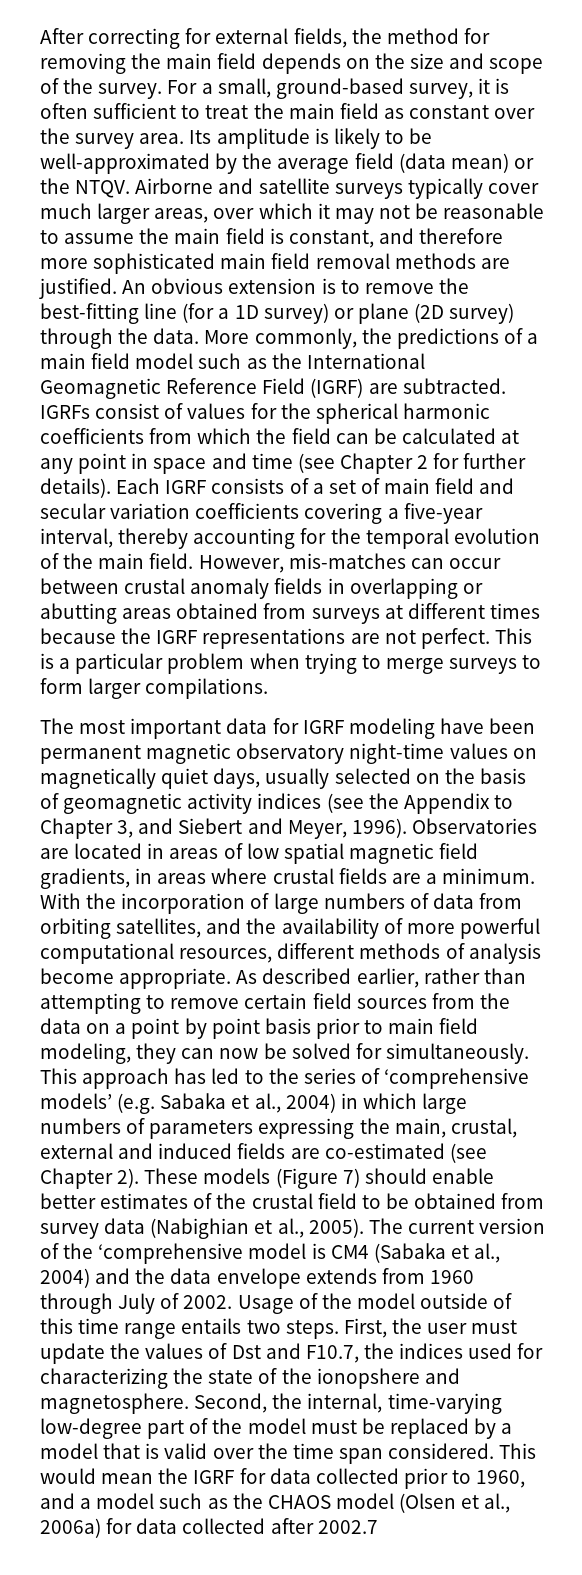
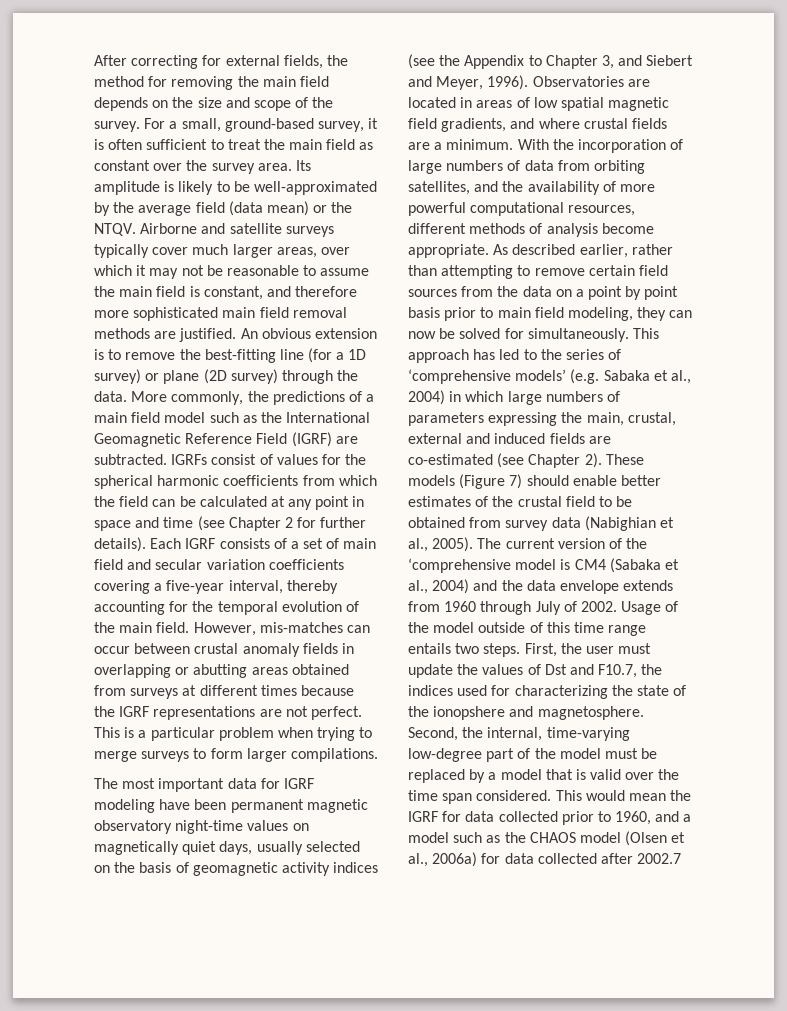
[135,868,207,884] in areas -> [510,118,535,129] and

